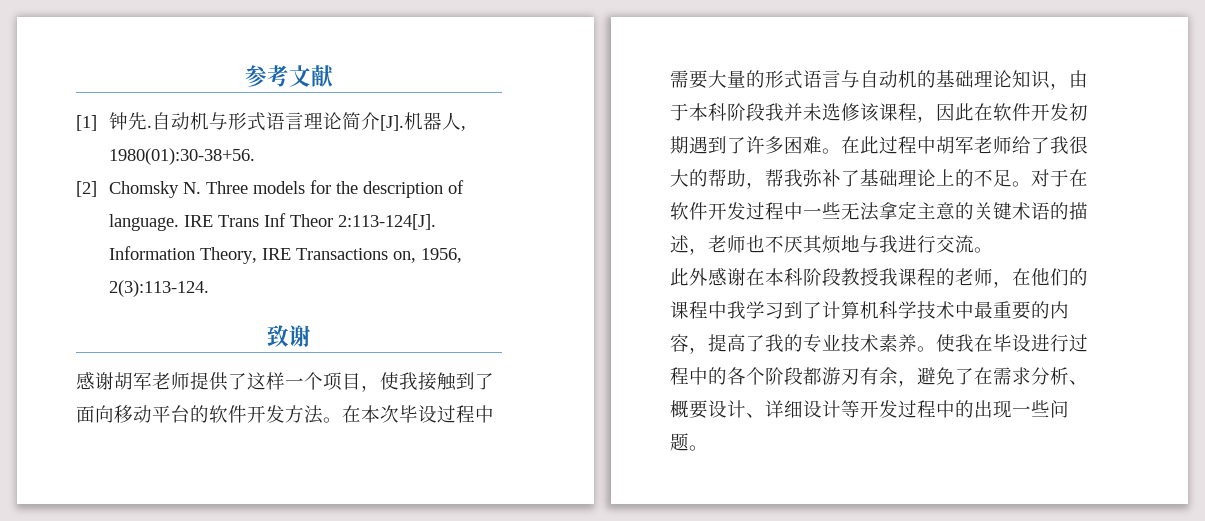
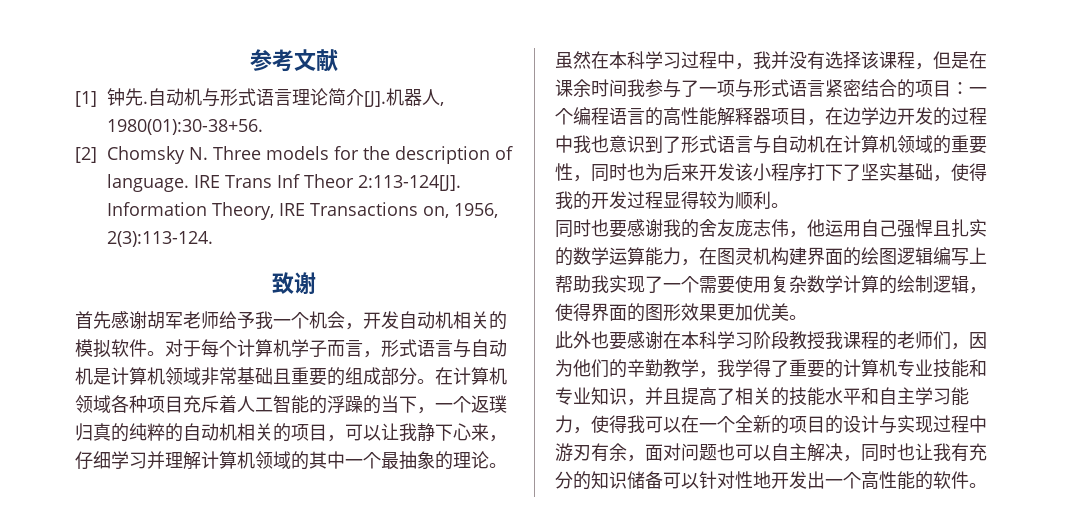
(311, 336) none -> [75,311,111,329] 首先
[190,372,494,392] [76,405,494,424] [670,70,1088,90] [670,103,1088,123] [670,136,1088,154] [670,169,1088,189] [670,201,1088,221] [670,235,974,255] 提供了这样一个项目，使我接触到了面向移动平台的软件开发方法。在本次毕设过程中需要大量的形式语言与自动机的基础理论知识，由于本科阶段我并未选修该课程，因此在软件开发初期遇到了许多困难。在此过程中胡军老师给了我很大的帮助，帮我弥补了基础理论上的不足。对于在软件开发过程中一些无法拿定主意的关键术语的描述，老师也不厌其烦地与我进行交流 -> [219,311,507,330] [75,339,507,358] [75,367,507,386] [75,395,507,414] [75,423,507,442] [75,451,507,470] [555,51,987,70] [555,79,987,98] [555,107,987,126] [555,135,987,154] [555,163,987,182] [555,191,789,210] [555,219,987,238] [555,247,987,266] [555,275,987,294] [555,303,789,322] 给予我一个机会，开发自动机相关的模拟软件。对于每个计算机学子而言，形式语言与自动机是计算机领域非常基础且重要的组成部分。在计算机领域各种项目充斥着人工智能的浮躁的当下，一个返璞归真的纯粹的自动机相关的项目，可以让我静下心来，仔细学习并理解计算机领域的其中一个最抽象的理论。虽然在本科学习过程中，我并没有选择该课程，但是在课余时间我参与了一项与形式语言紧密结合的项目：一个编程语言的高性能解释器项目，在边学边开发的过程中我也意识到了形式语言与自动机在计算机领域的重要性，同时也为后来开发该小程序打下了坚实基础，使得我的开发过程显得较为顺利。 // 同时也要感谢我的舍友庞志伟，他运用自己强悍且扎实的数学运算能力，在图灵机构建界面的绘图逻辑编写上帮助我实现了一个需要使用复杂数学计算的绘制逻辑，使得界面的图形效果更加优美
(708, 277) none -> [591,331,627,350] 也要
(803, 277) none -> [717,331,753,349] 学习
[993,268,1088,288] [670,301,1069,320] [670,334,1088,354] [670,367,1088,387] [670,400,1069,419] [670,433,689,451] ，在他们的课程中我学习到了计算机科学技术中最重要的内容，提高了我的专业技术素养。使我在毕设进行过程中的各个阶段都游刃有余，避免了在需求分析、概要设计、详细设计等开发过程中的出现一些问题 -> [933,331,987,350] [555,359,987,378] [555,387,969,406] [555,415,987,434] [555,443,987,462] [555,471,969,490] 们，因为他们的辛勤教学，我学得了重要的计算机专业技能和专业知识，并且提高了相关的技能水平和自主学习能力，使得我可以在一个全新的项目的设计与实现过程中游刃有余，面对问题也可以自主解决，同时也让我有充分的知识储备可以针对性地开发出一个高性能的软件

